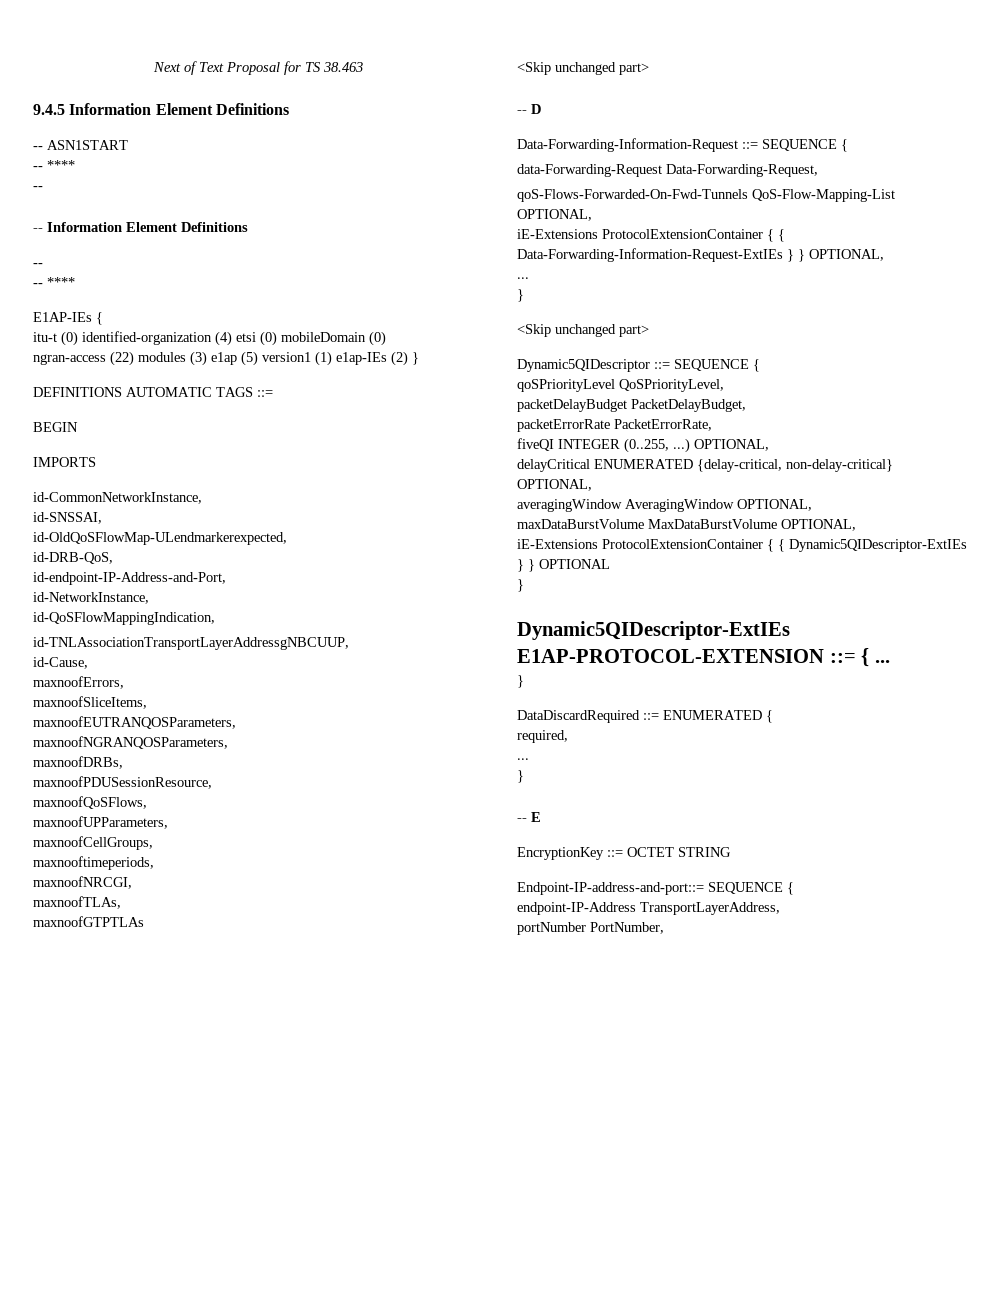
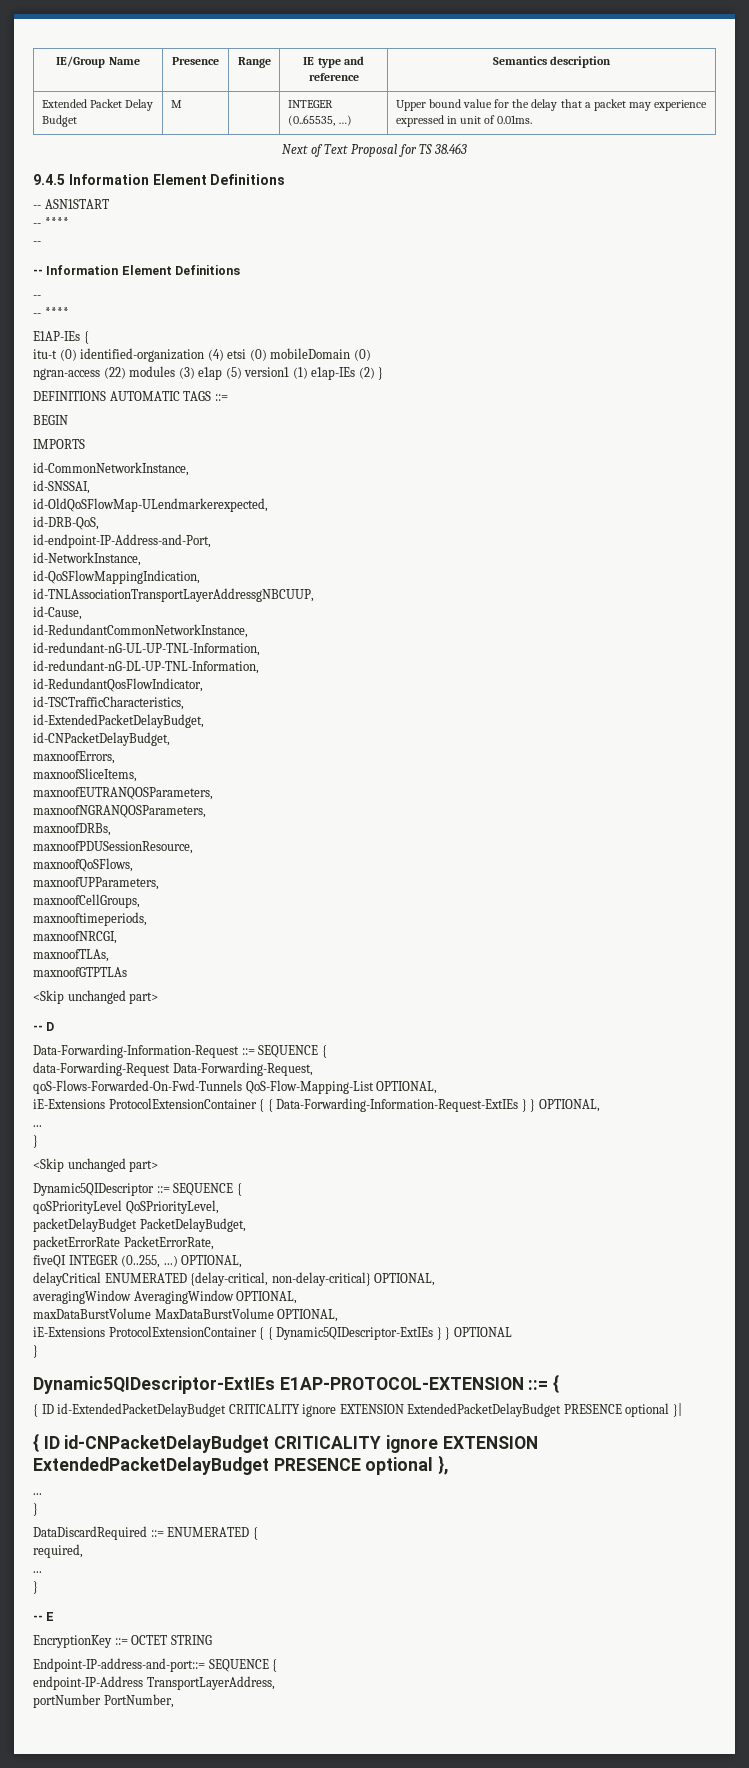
(152, 67) none -> [56,56,140,68] [172,57,219,65] [237,57,271,68] [303,56,364,68] [308,73,359,81] [492,56,612,68] [41,99,154,111] [41,115,77,127] [170,100,182,108] [287,100,333,108] [287,115,353,126] [395,99,707,111] [395,115,533,127] IE/Group Name | Presence | Range | IE type and reference | Semantics description // Extended Packet Delay Budget | M | | INTEGER (0..65535, …) | Upper bound value for the delay that a packet may experience expressed in unit of 0.01ms. //
(88, 663) none -> [33,624,248,638] [33,642,260,656] [33,660,259,674] [33,678,203,692] [33,696,184,710] [33,714,204,728] [33,732,170,746] // id-RedundantCommonNetworkInstance, // id-redundant-nG-UL-UP-TNL-Information, // id-redundant-nG-DL-UP-TNL-Information, // id-RedundantQosFlowIndicator, // id-TSCTrafficCharacteristics, // id-ExtendedPacketDelayBudget, // id-CNPacketDelayBudget,
(870, 657) none -> [33,1403,682,1417] [33,1433,538,1453] [33,1455,449,1475] // { ID id-ExtendedPacketDelayBudget CRITICALITY ignore EXTENSION ExtendedPacketDelayBudget PRESENCE optional }| // { ID id-CNPacketDelayBudget CRITICALITY ignore EXTENSION ExtendedPacketDelayBudget PRESENCE optional }, //

